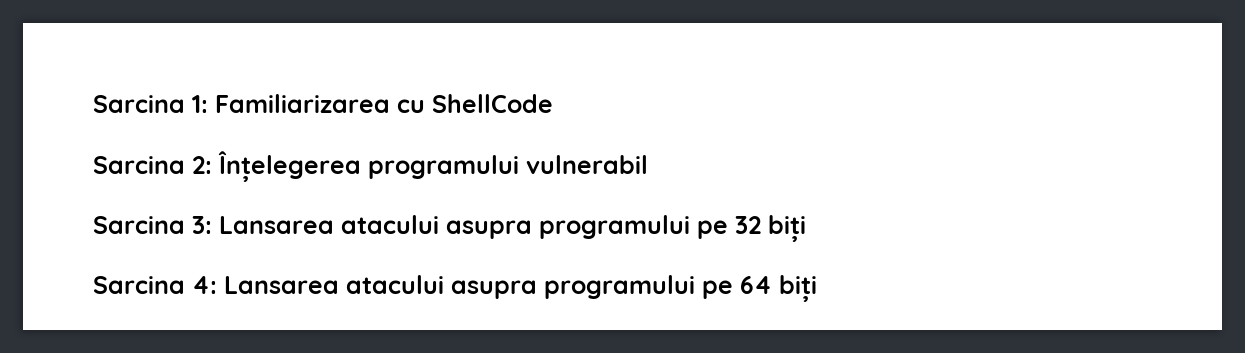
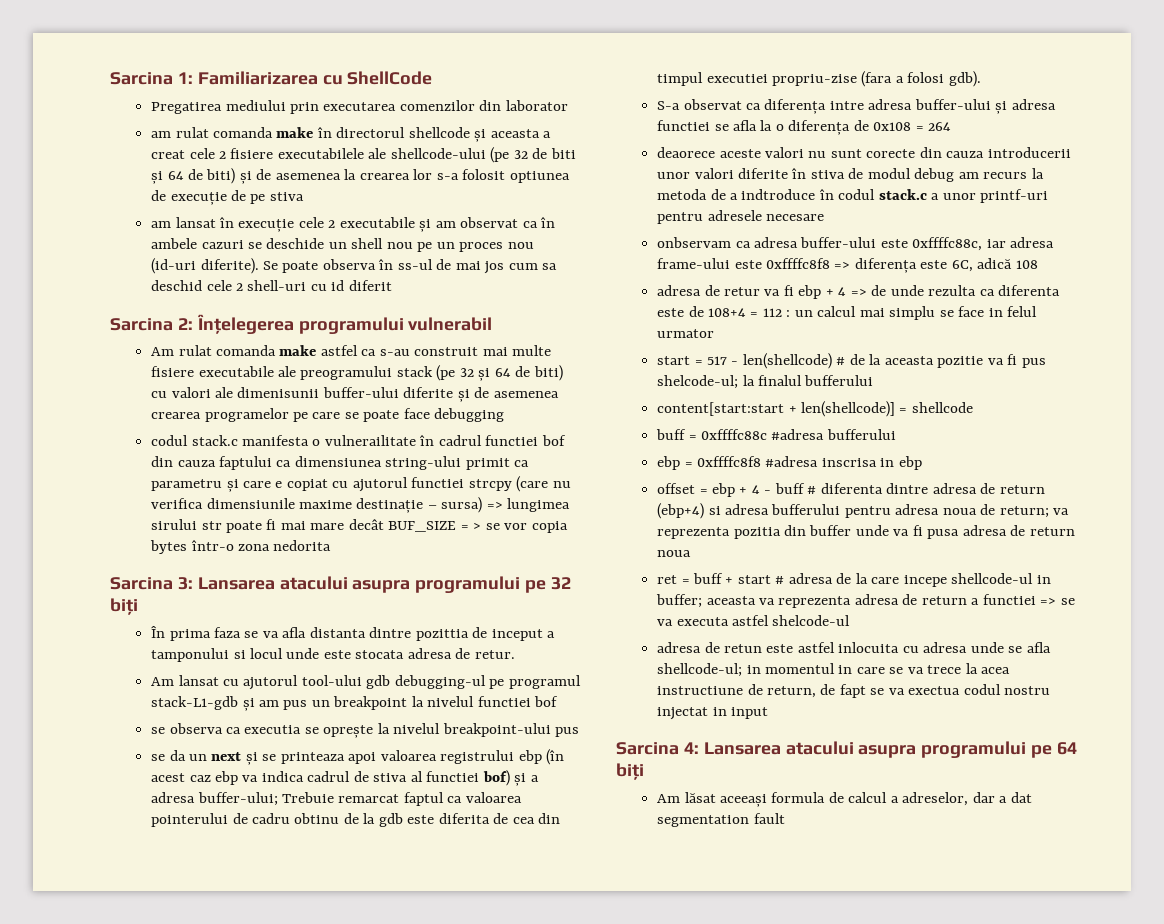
(553, 103) none -> [151,100,568,114] [151,127,552,142] [151,147,576,163] [151,168,570,184] [151,190,304,205] [151,217,556,232] [151,238,534,252] [151,258,558,274] [151,280,392,291] // Pregatirea mediului prin executarea comenzilor din laborator // am rulat comanda make în directorul shellcode și aceasta a creat cele 2 fisiere executabilele ale shellcode-ului (pe 32 de biti și 64 de biti) și de asemenea la crearea lor s-a folosit optiunea de execuție de pe stiva // am lansat în execuție cele 2 executabile și am observat ca în ambele cazuri se deschide un shell nou pe un proces nou (id-uri diferite). Se poate observa în ss-ul de mai jos cum sa deschid cele 2 shell-uri cu id diferit
(648, 164) none -> [151,345,552,356] [151,365,563,381] [151,387,559,402] [151,408,505,422] [151,435,566,446] [151,456,530,470] [151,476,571,492] [151,497,571,513] [151,519,568,533] [150,540,332,554] // Am rulat comanda make astfel ca s-au construit mai multe fisiere executabile ale preogramului stack (pe 32 și 64 de biti) cu valori ale dimenisunii buffer-ului diferite și de asemenea crearea programelor pe care se poate face debugging // codul stack.c manifesta o vulnerailitate în cadrul functiei bof din cauza faptului ca dimensiunea string-ului primit ca parametru și care e copiat cu ajutorul functiei strcpy (care nu verifica dimensiunile maxime destinație – sursa) => lungimea sirului str poate fi mai mare decât BUF_SIZE = > se vor copia bytes într-o zona nedorita
(806, 228) none -> [151,626,556,641] [151,648,515,662] [151,675,581,690] [151,696,559,711] [151,723,580,738] [151,749,565,765] [151,770,539,786] [151,792,522,806] [151,813,561,827] [657,71,981,87] [657,99,1056,114] [657,120,952,135] [657,147,1071,158] [657,168,1044,182] [657,189,1049,203] [657,210,824,224] [657,237,1055,251] [657,258,1038,273] [657,285,1060,299] [657,306,1037,320] [657,329,715,338] [657,353,1046,369] [657,375,874,389] [657,401,973,417] [656,429,896,440] [657,456,922,470] [657,483,1045,497] [657,503,1070,519] [657,525,1075,539] [657,550,692,557] [657,573,1051,587] [656,594,1075,608] [657,615,851,626] [657,642,1051,653] [657,663,1011,677] [657,684,1051,698] [657,707,768,720] // În prima faza se va afla distanta dintre pozittia de inceput a tamponului si locul unde este stocata adresa de retur. // Am lansat cu ajutorul tool-ului gdb debugging-ul pe programul stack-L1-gdb și am pus un breakpoint la nivelul functiei bof // se observa ca executia se oprește la nivelul breakpoint-ului pus // se da un next și se printeaza apoi valoarea registrului ebp (în acest caz ebp va indica cadrul de stiva al functiei bof) și a adresa buffer-ului; Trebuie remarcat faptul ca valoarea pointerului de cadru obtinu de la gdb este diferita de cea din timpul executiei propriu-zise (fara a folosi gdb). // S-a observat ca diferența intre adresa buffer-ului și adresa functiei se afla la o diferența de 0x108 = 264 // deaorece aceste valori nu sunt corecte din cauza introducerii unor valori diferite în stiva de modul debug am recurs la metoda de a indtroduce în codul stack.c a unor printf-uri pentru adresele necesare // onbservam ca adresa buffer-ului este 0xffffc88c, iar adresa frame-ului este 0xffffc8f8 => diferența este 6C, adică 108 // adresa de retur va fi ebp + 4 => de unde rezulta ca diferenta este de 108+4 = 112 : un calcul mai simplu se face in felul urmator // start = 517 - len(shellcode) # de la aceasta pozitie va fi pus shelcode-ul; la finalul bufferului // content[start:start + len(shellcode)] = shellcode // buff = 0xffffc88c #adresa bufferului // ebp = 0xffffc8f8 #adresa inscrisa in ebp // offset = ebp + 4 - buff # diferenta dintre adresa de return (ebp+4) si adresa bufferului pentru adresa noua de return; va reprezenta pozitia din buffer unde va fi pusa adresa de return noua // ret = buff + start # adresa de la care incepe shellcode-ul in buffer; aceasta va reprezenta adresa de return a functiei => se va executa astfel shelcode-ul // adresa de retun este astfel inlocuita cu adresa unde se afla shellcode-ul; in momentul in care se va trece la acea instructiune de return, de fapt se va exectua codul nostru injectat in input
(817, 288) none -> [657,792,1032,807] [657,813,785,827] // Am lăsat aceeași formula de calcul a adreselor, dar a dat segmentation fault

